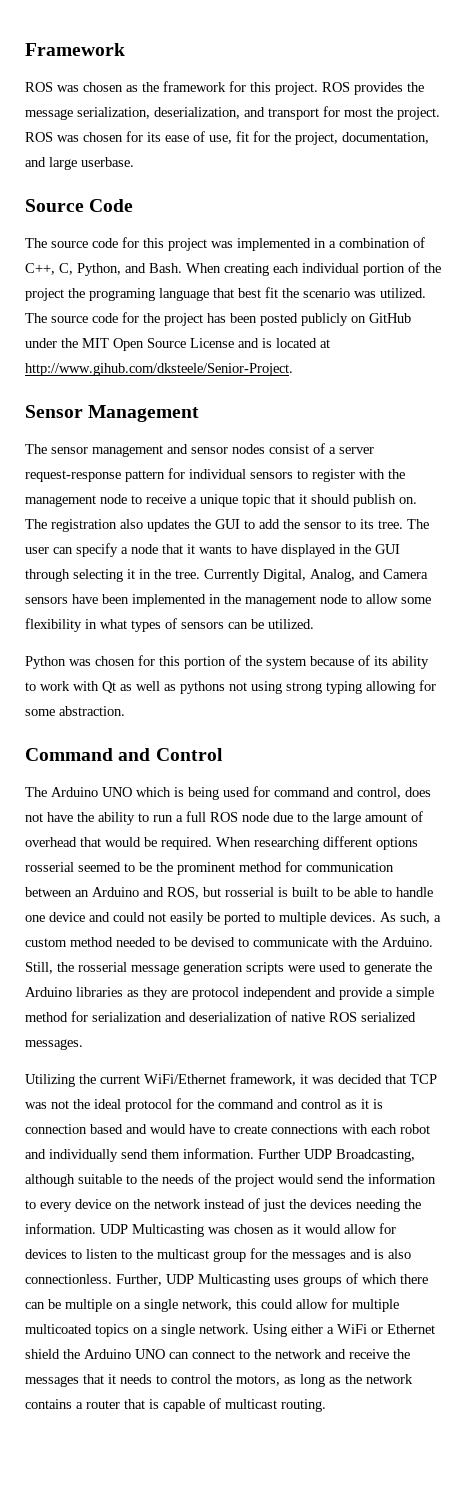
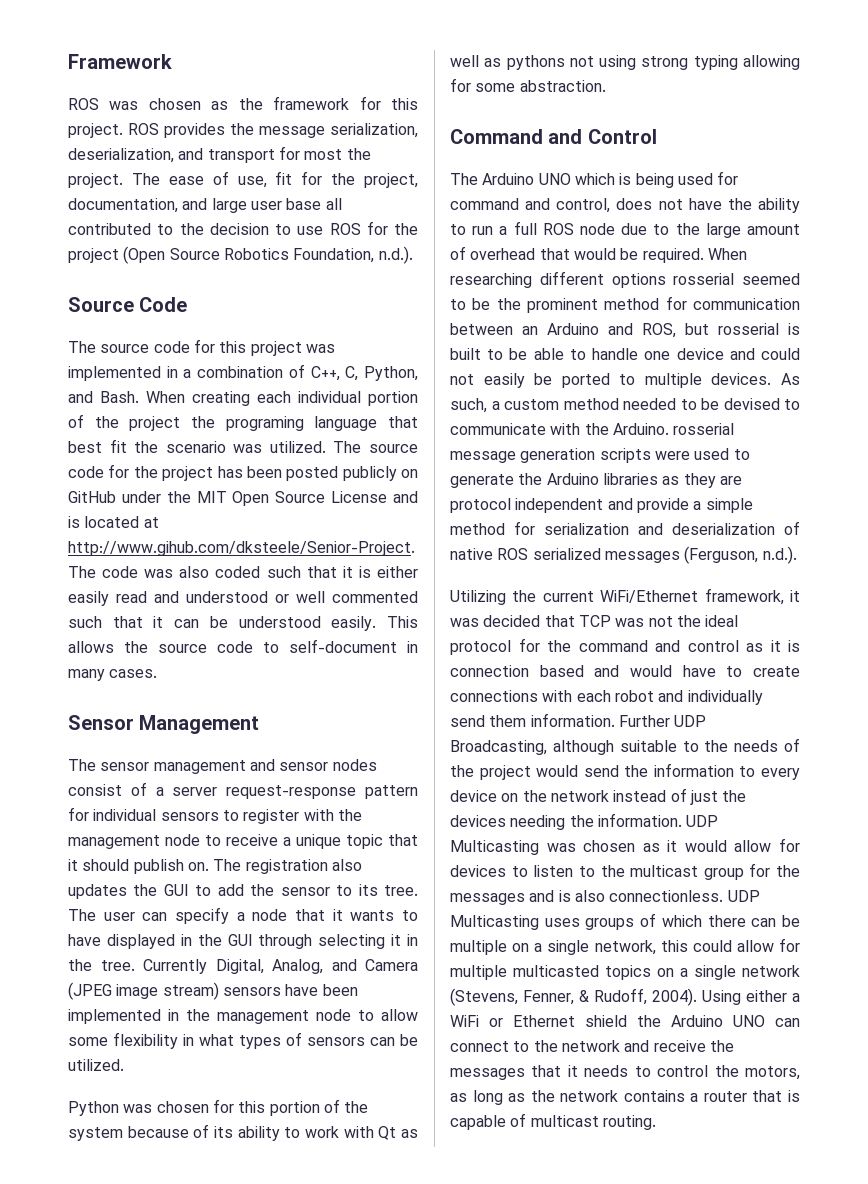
[25,131,161,142] ROS was chosen for its -> [131,173,160,185] The
[81,157,134,167] userbase. -> [250,198,342,210] [68,221,418,235] [68,246,413,264] user base all contributed to the decision to use ROS for the project (Open Source Robotics Foundation, n.d.).
(293, 369) none -> [68,566,418,578] [68,591,418,606] [68,616,418,631] [68,639,418,653] [68,669,158,681] The code was also coded such that it is either easily read and understood or well commented such that it can be understood easily. This allows the source code to self-document in many cases.
(428, 574) none -> [68,982,219,1000] (JPEG image stream)
[25,962,74,974] Still, the -> (669, 429) none
[25,1039,83,1050] messages. -> [604,546,797,564] messages (Ferguson, n.d.).
[116,1274,162,1286] Further, -> (724, 896) none
[25,1324,92,1334] multicoated -> [513,965,599,977] multicasted
[199,1324,249,1334] network. -> [742,965,800,977] [450,988,697,1006] network (Stevens, Fenner, & Rudoff, 2004).

